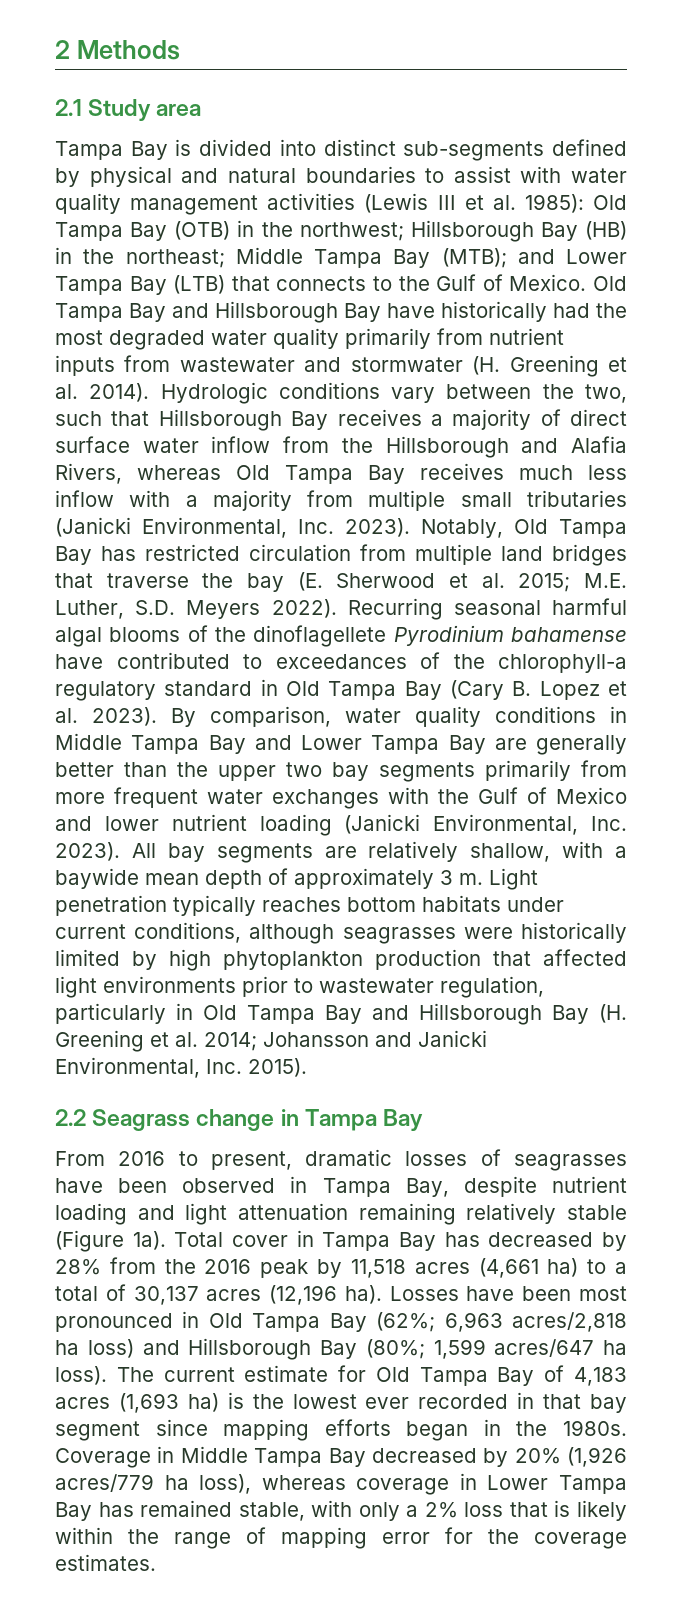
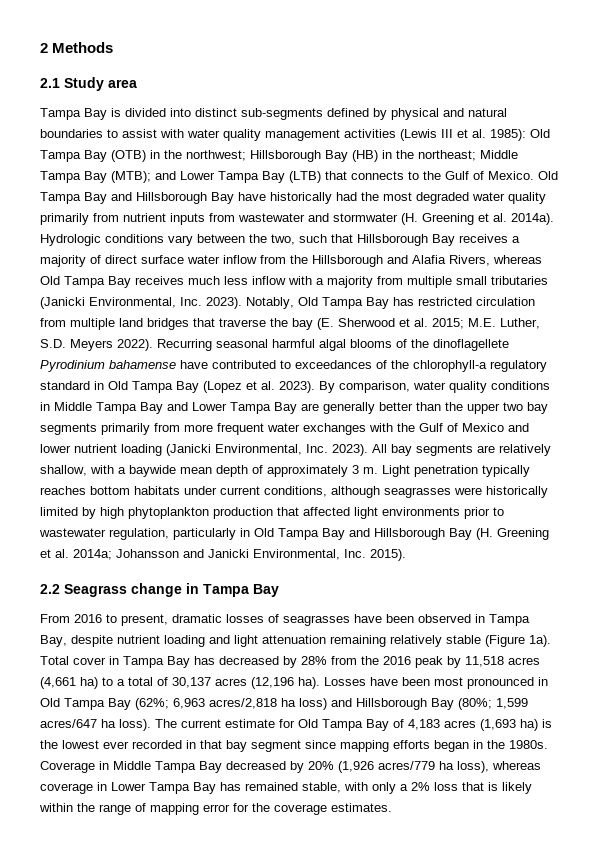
[89,383,150,402] 2014). -> [511,213,554,225] 2014a).
[449,680,600,700] (Cary B. Lopez -> [203,381,242,393] (Lopez
[204,1032,257,1051] 2014; -> [73,549,112,560] 2014a;

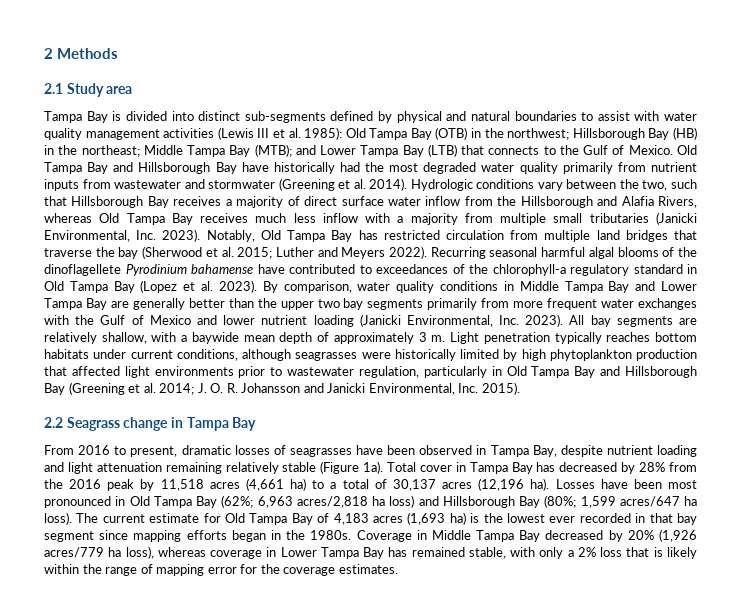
[401,213,554,225] (H. Greening et al. 2014a). -> [278,178,408,191] (Greening et al. 2014).
[317,318,395,330] (E. Sherwood -> [142,246,203,259] (Sherwood
[468,318,540,329] [40,339,66,348] M.E. Luther, S.D. -> [275,247,338,257] Luther and
[476,528,549,540] [40,549,112,560] (H. Greening et al. 2014a; -> [68,382,238,395] (Greening et al. 2014; J. O. R.

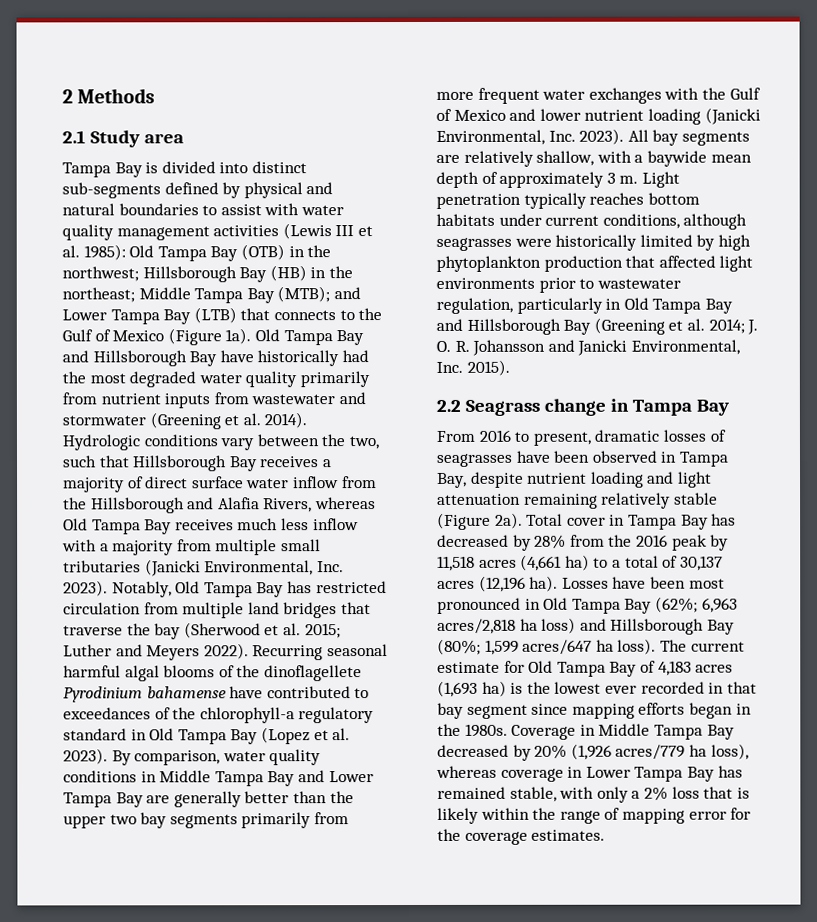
[628,145,673,155] Mexico. -> [112,328,252,346] Mexico (Figure 1a).
[363,461,384,474] 1a). -> [494,512,523,529] 2a).

